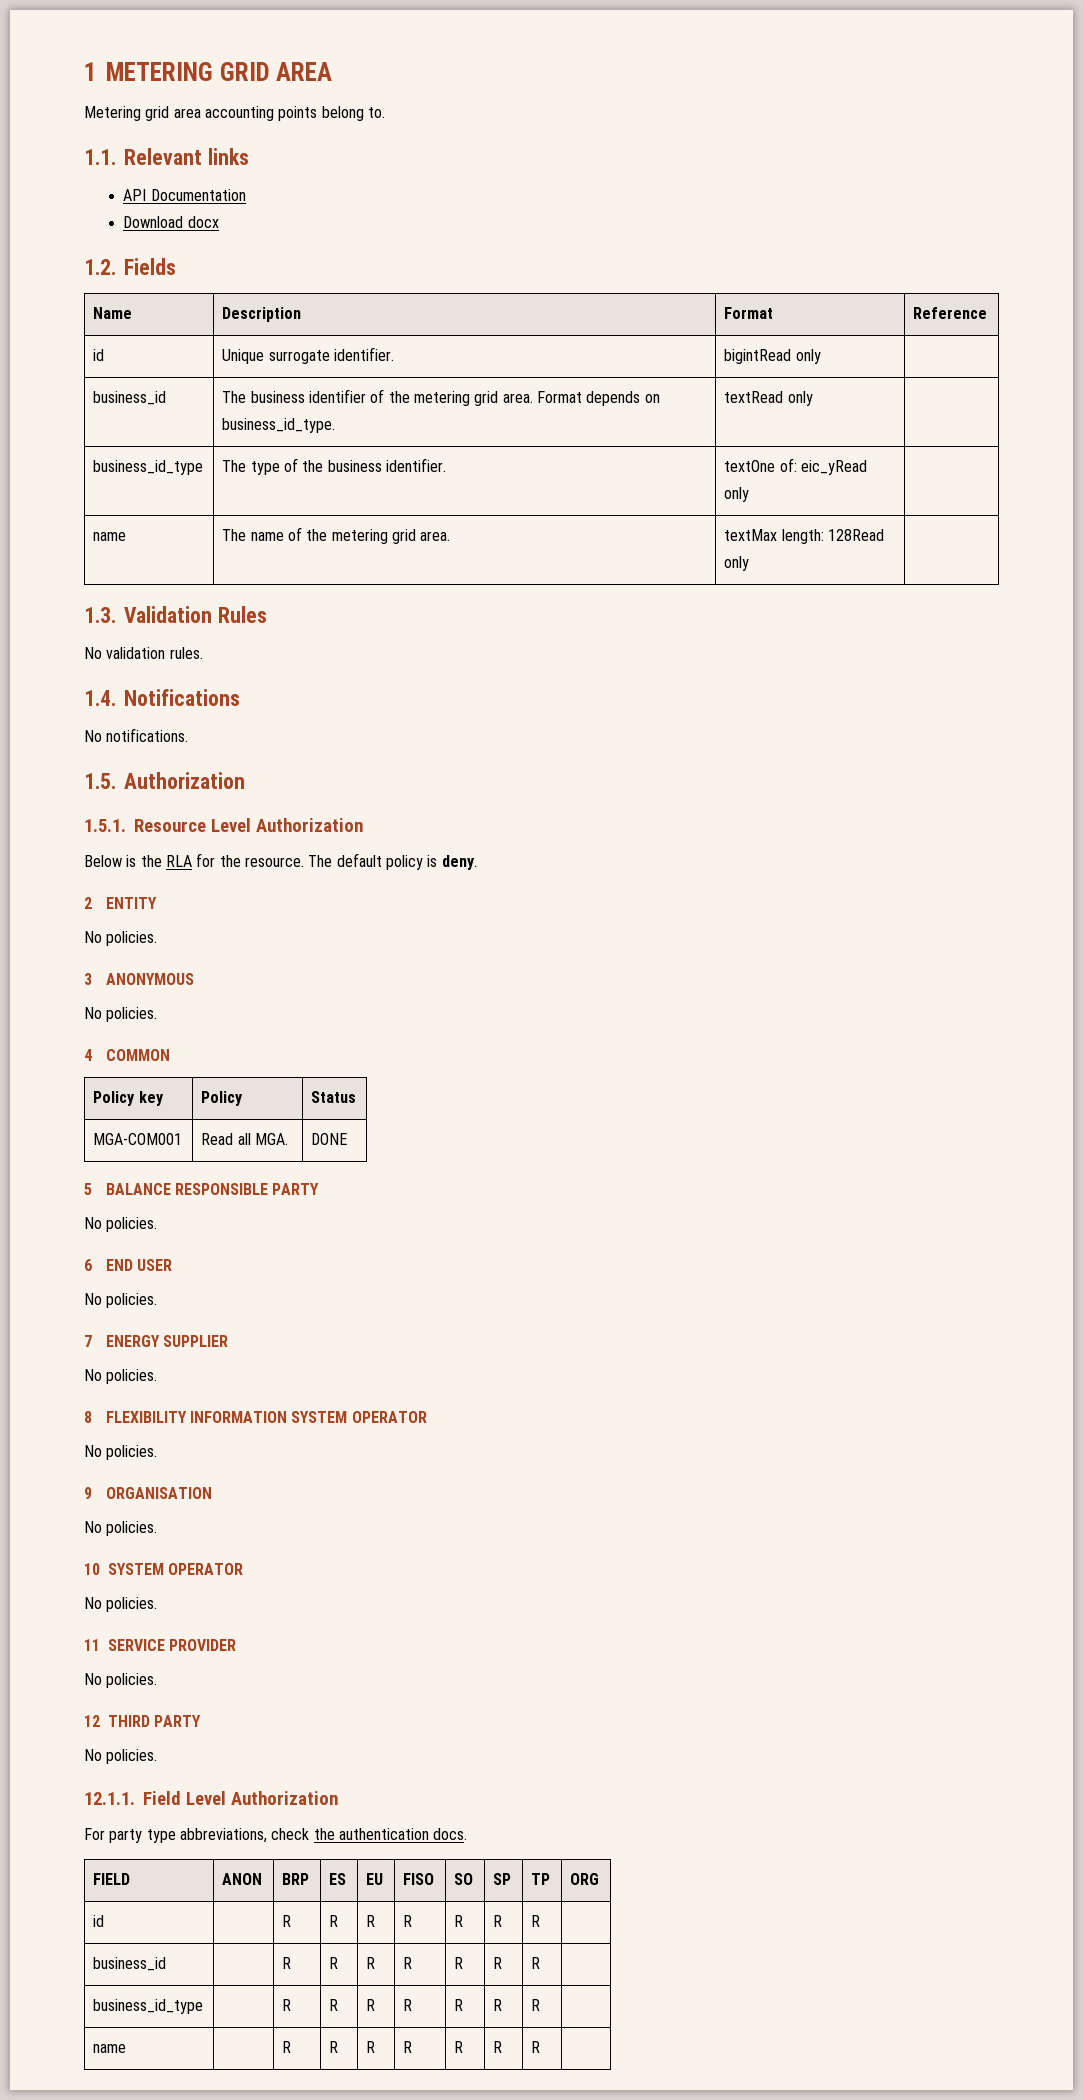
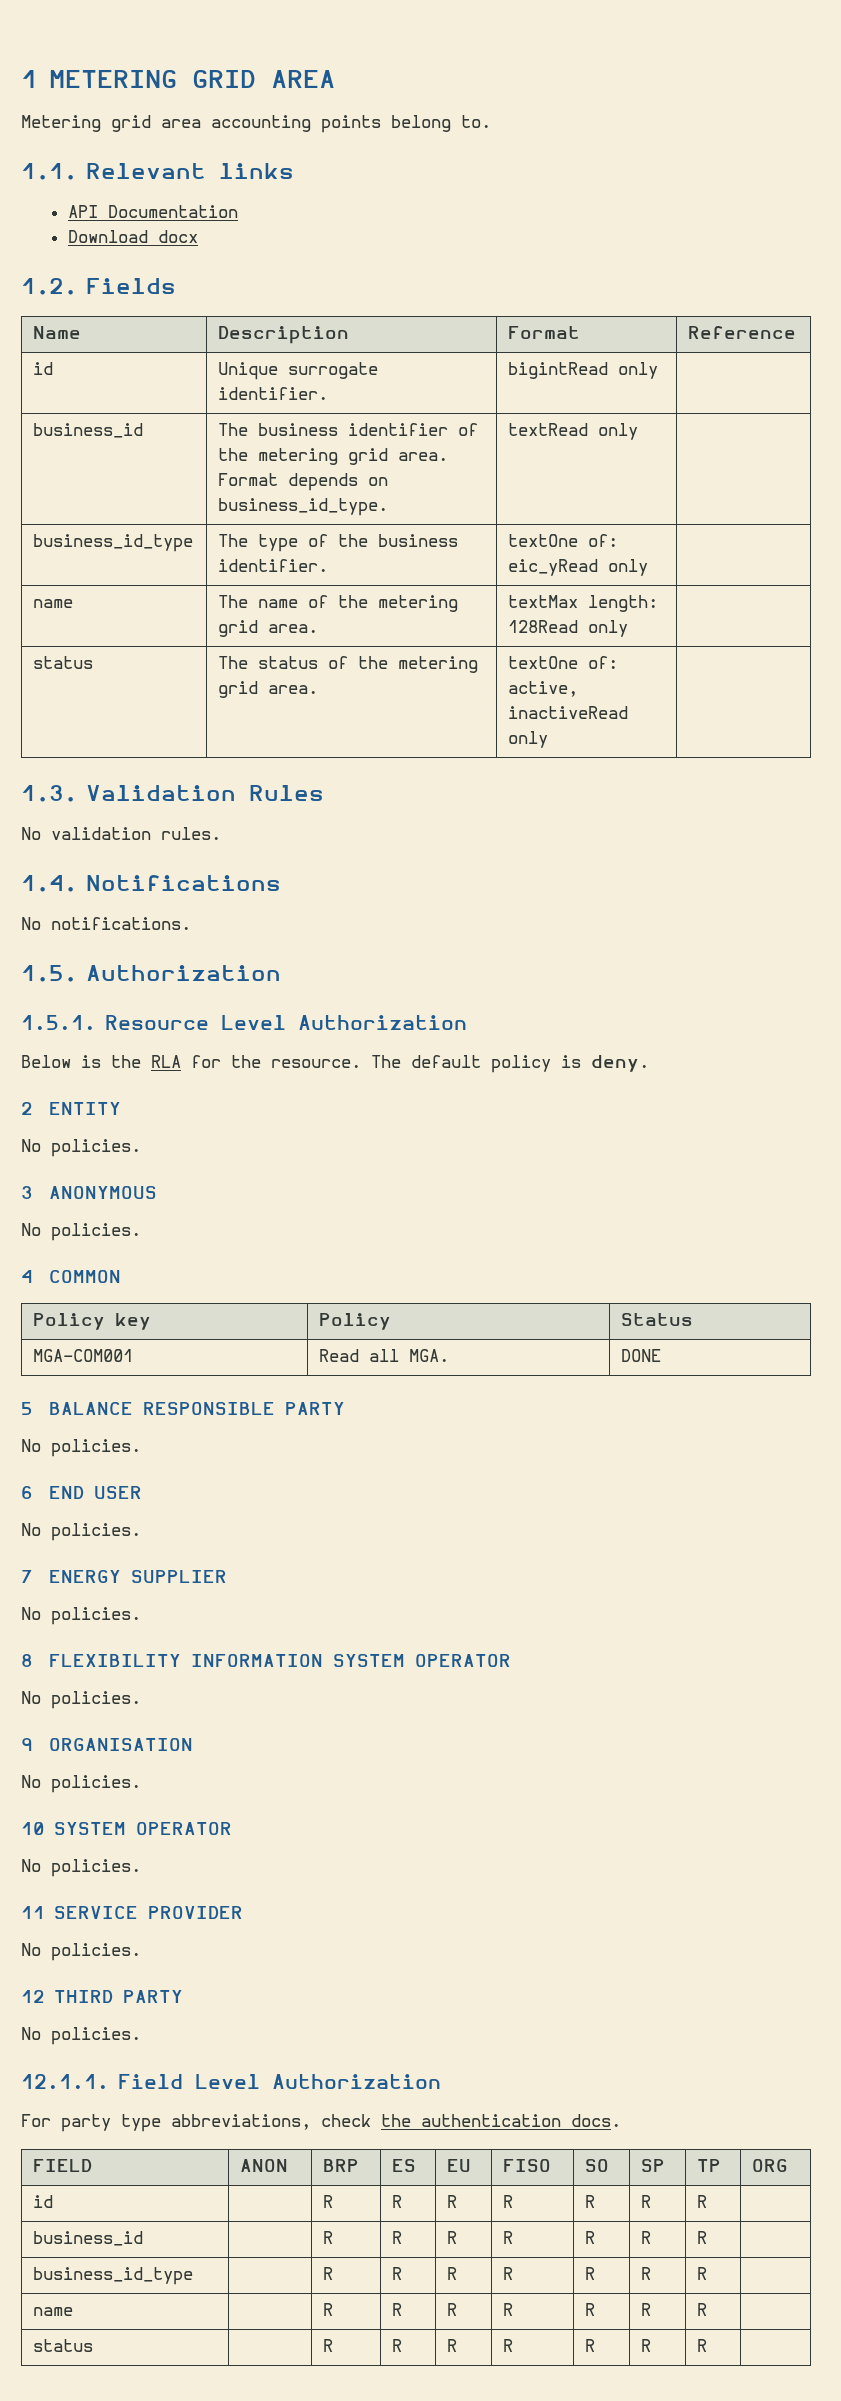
(750, 563) none -> [33,656,94,669] [218,656,479,673] [218,681,319,698] [508,656,619,669] [508,681,579,697] [508,706,629,719] [508,731,549,748] // status | The status of the metering grid area. | textOne of: active, inactiveRead only |
(541, 2047) none -> [33,2339,94,2352] [323,2339,334,2352] [392,2339,403,2352] [447,2339,458,2352] [503,2339,514,2352] [585,2339,596,2352] [641,2339,652,2352] [697,2339,708,2352] // status | | R | R | R | R | R | R | R |

